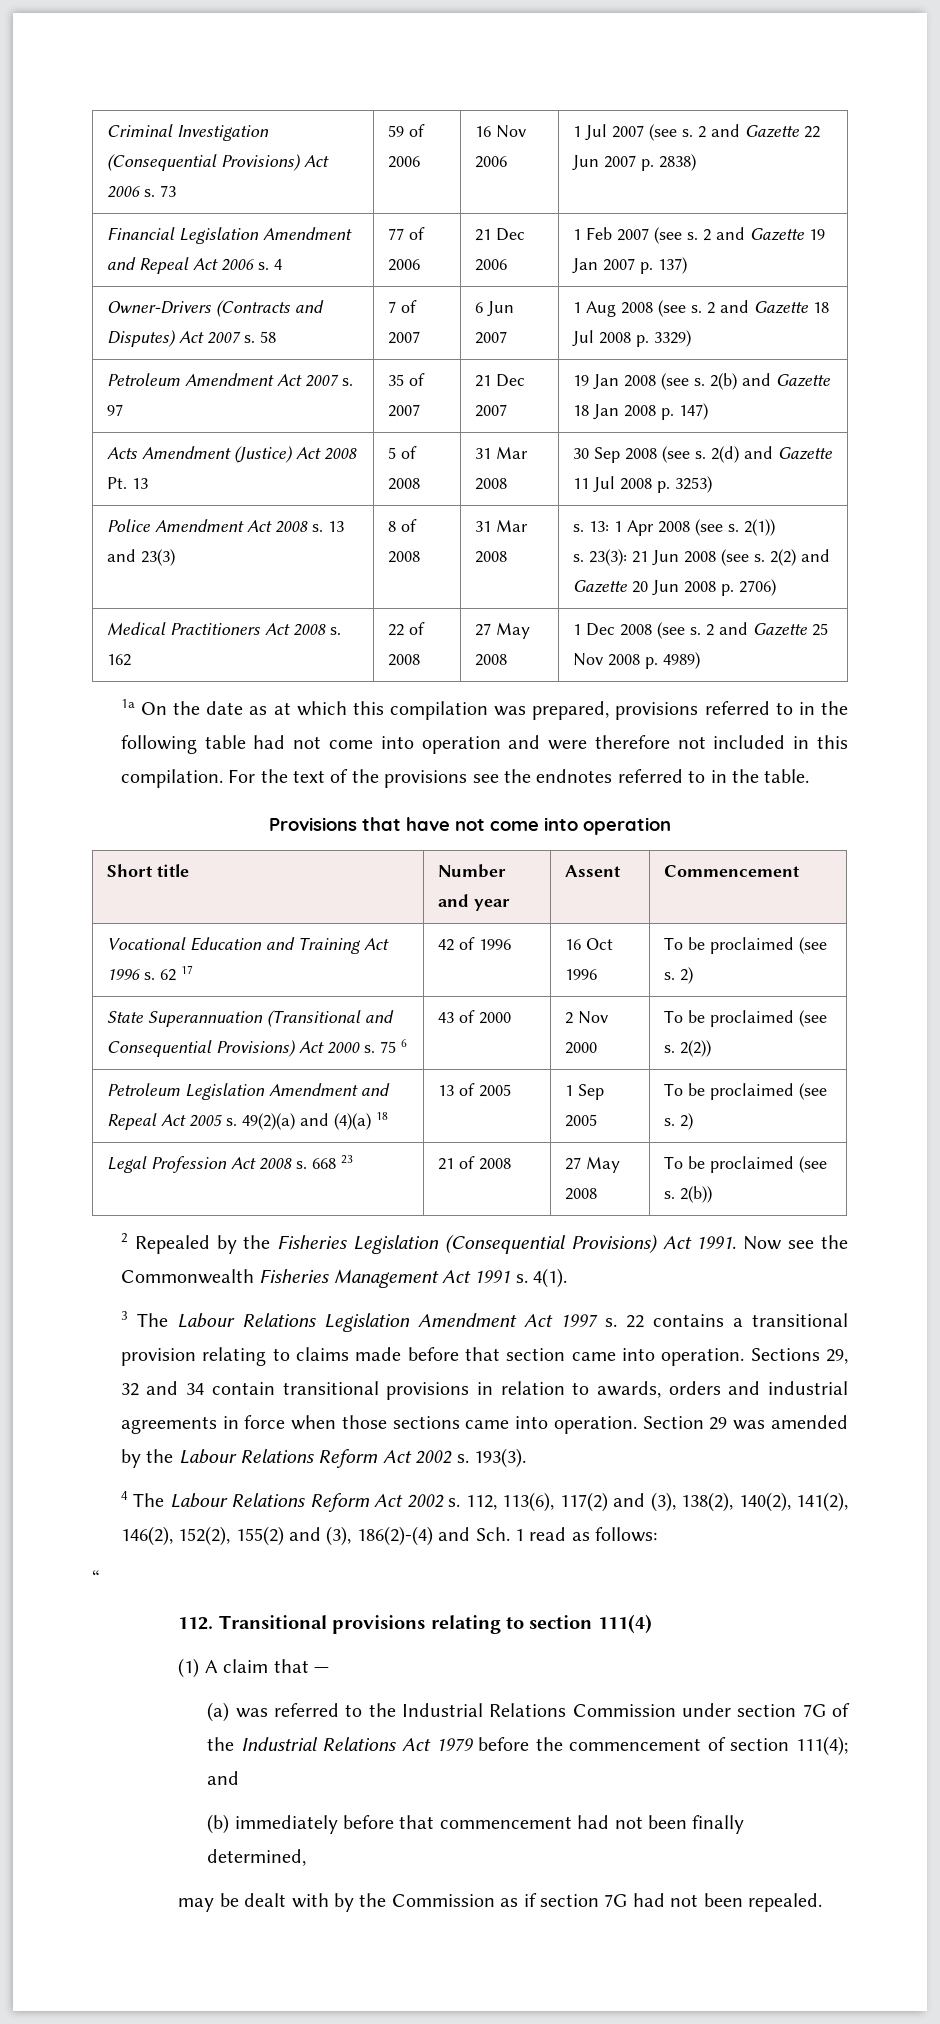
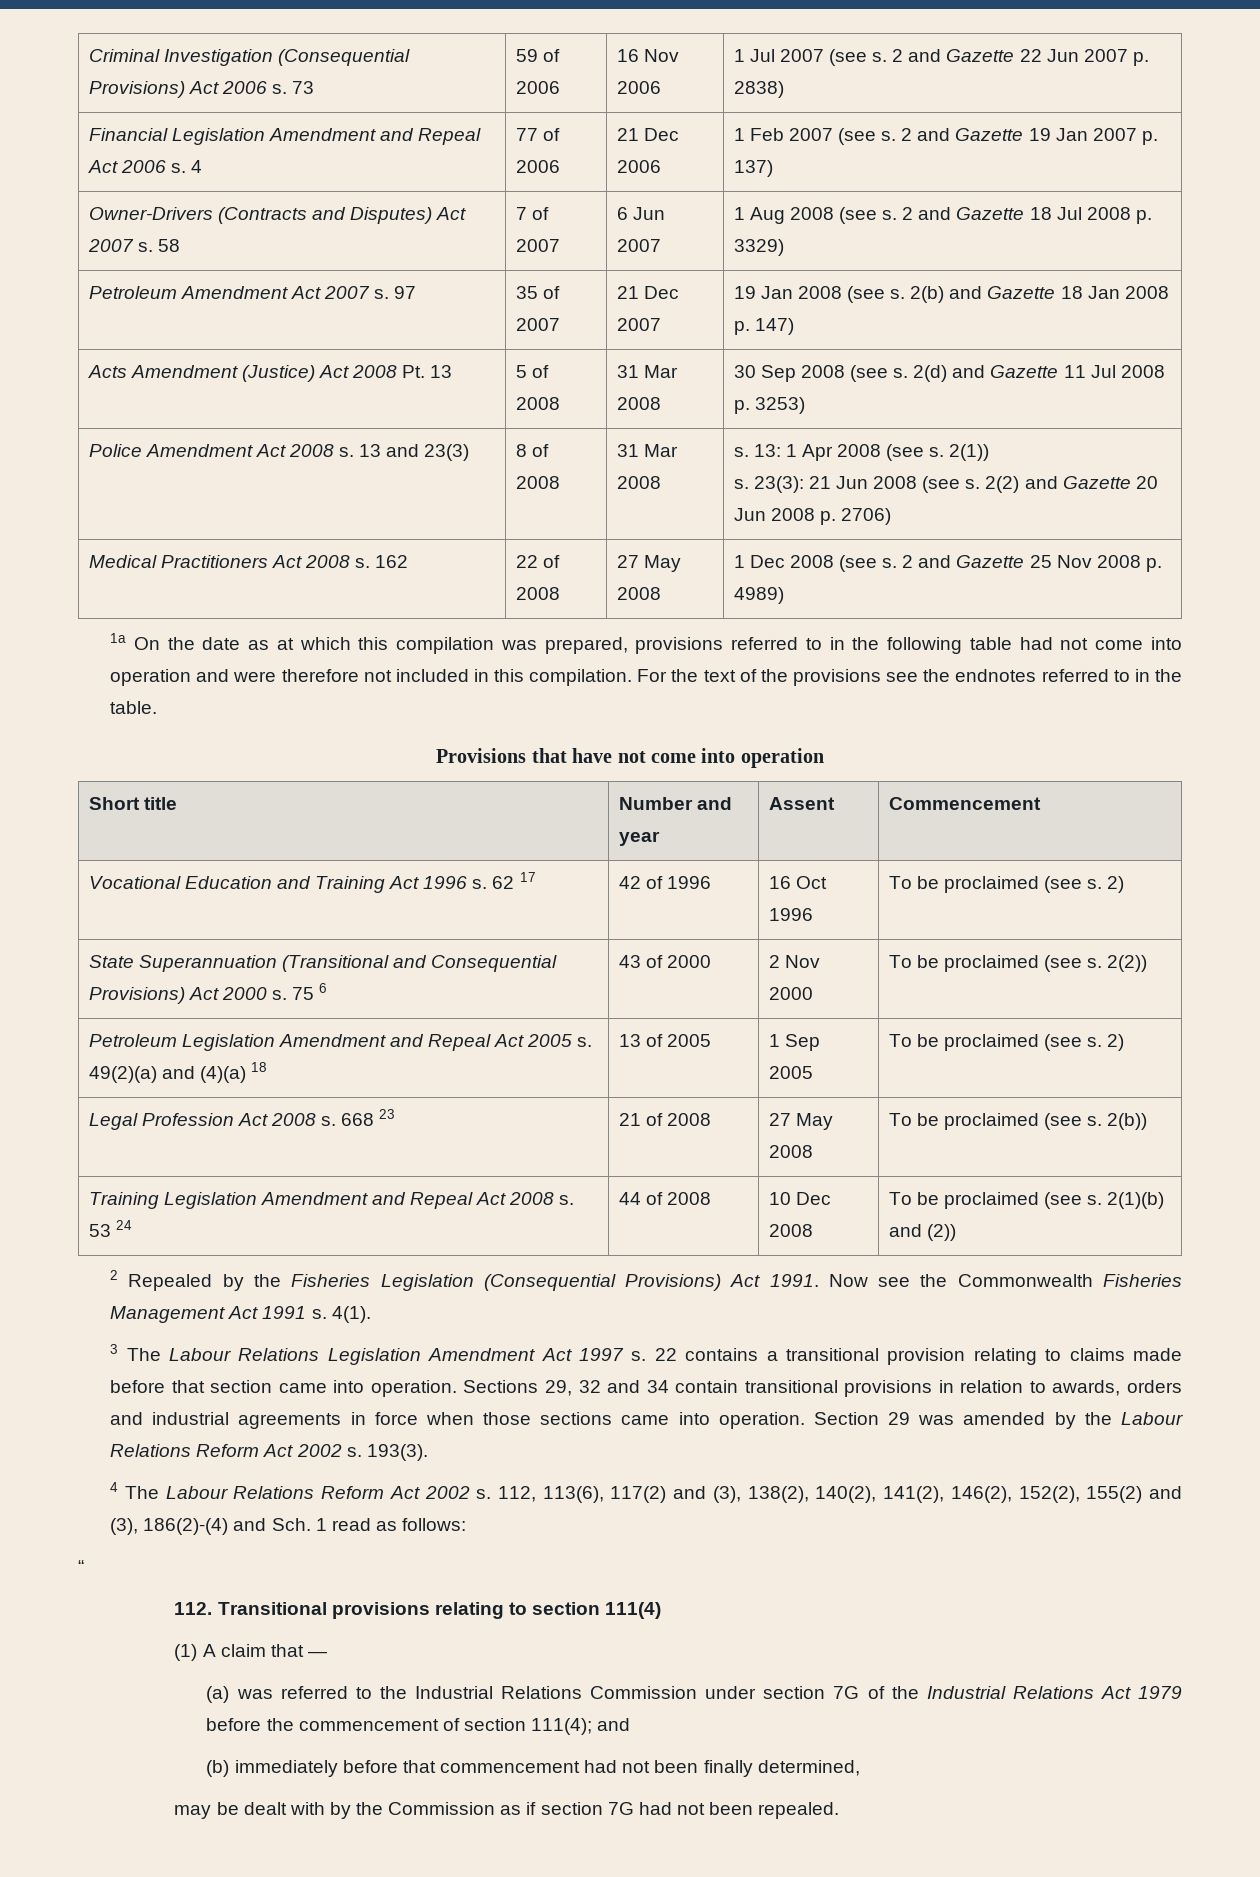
(712, 1194) none -> [88,1192,575,1209] [88,1220,132,1237] [618,1192,711,1205] [768,1192,831,1205] [768,1224,813,1237] [888,1192,1165,1209] [888,1224,956,1241] // Training Legislation Amendment and Repeal Act 2008 s. 53 24 | 44 of 2008 | 10 Dec 2008 | To be proclaimed (see s. 2(1)(b) and (2))

